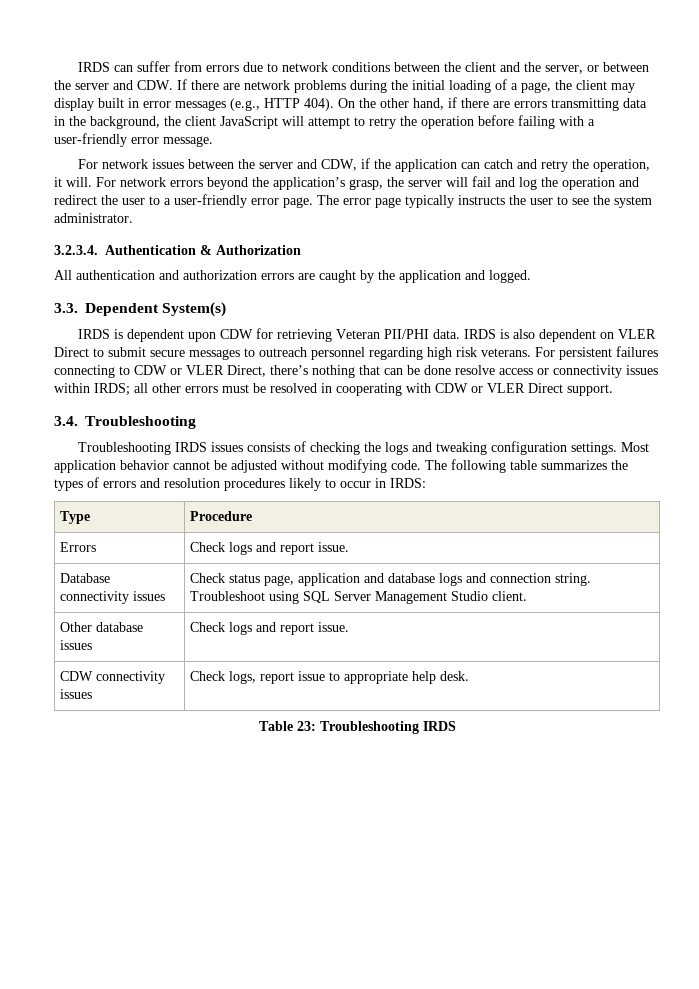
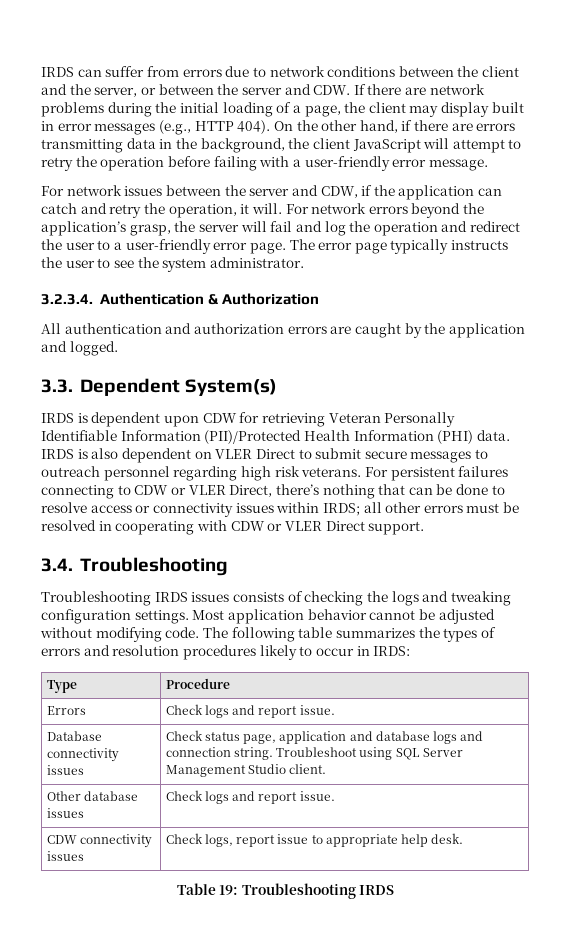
[384,329,430,339] PII/PHI -> [384,412,456,427] [41,430,474,444] Personally Identifiable Information (PII)/Protected Health Information (PHI)
(451, 370) none -> [491,485,505,495] to
[296,721,316,731] 23: -> [219,885,239,895] 19:

